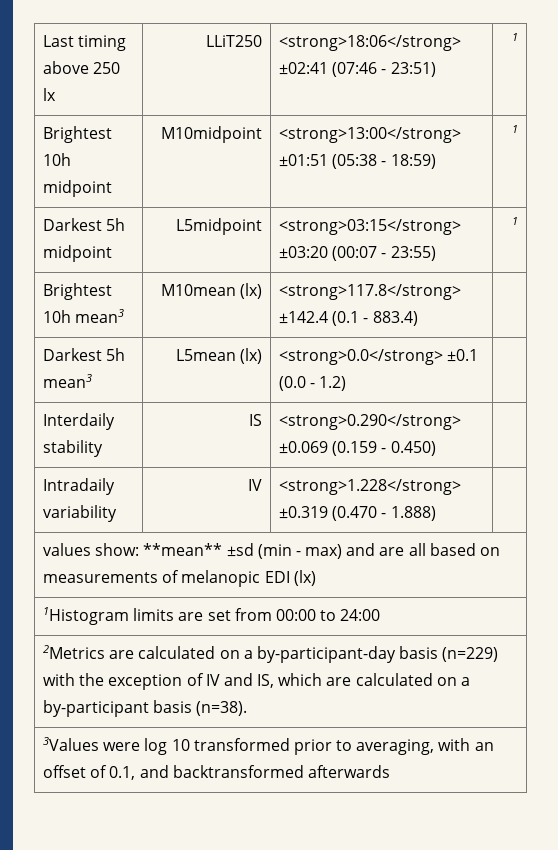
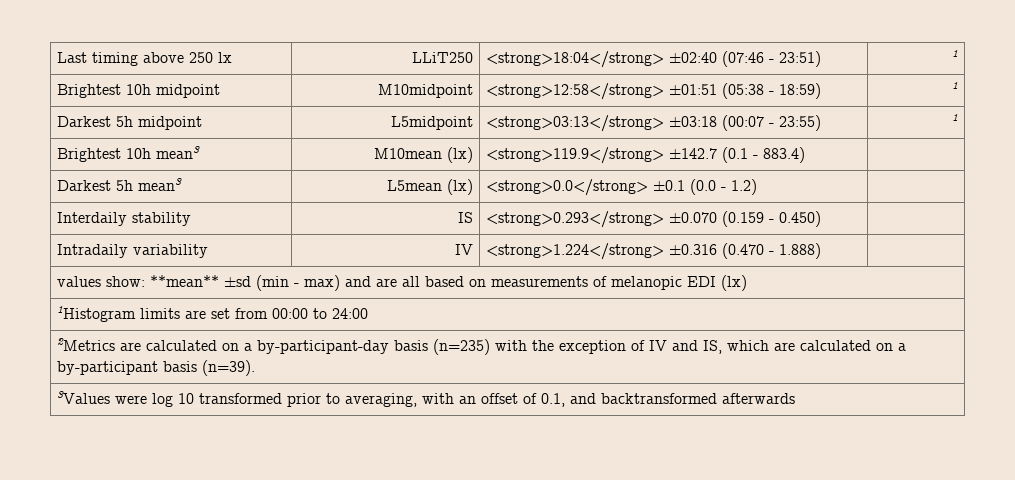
[279,35,462,51] [279,62,329,75] <strong>18:06</strong> ±02:41 -> [486,51,718,68] <strong>18:04</strong> ±02:40
[279,127,462,143] <strong>13:00</strong> -> [486,83,665,100] <strong>12:58</strong>
[279,219,462,235] [279,246,329,259] <strong>03:15</strong> ±03:20 -> [486,115,718,132] <strong>03:13</strong> ±03:18
[279,284,462,300] [279,311,329,324] <strong>117.8</strong> ±142.4 -> [486,147,718,164] <strong>119.9</strong> ±142.7
[279,414,462,430] [279,441,329,454] <strong>0.290</strong> ±0.069 -> [486,211,718,228] <strong>0.293</strong> ±0.070
[279,479,462,495] [279,506,329,519] <strong>1.228</strong> ±0.319 -> [486,243,718,260] <strong>1.224</strong> ±0.316
[442,647,499,662] (n=229) -> [433,339,491,355] (n=235)
[196,701,248,716] (n=38). -> [202,360,256,376] (n=39).

